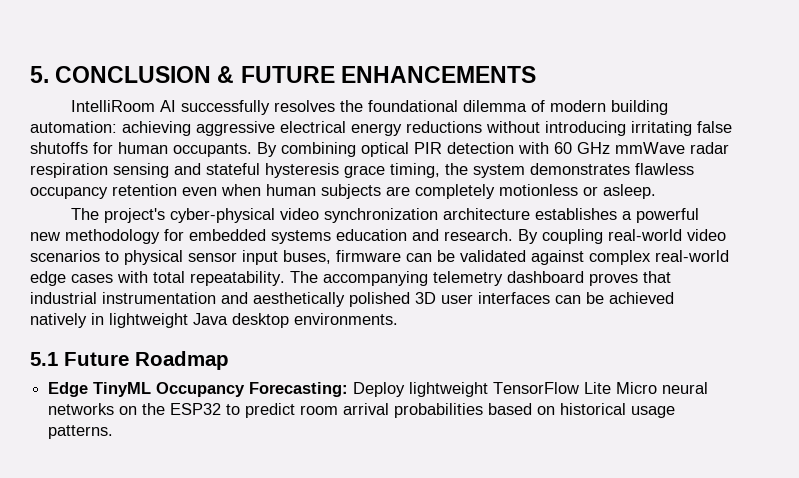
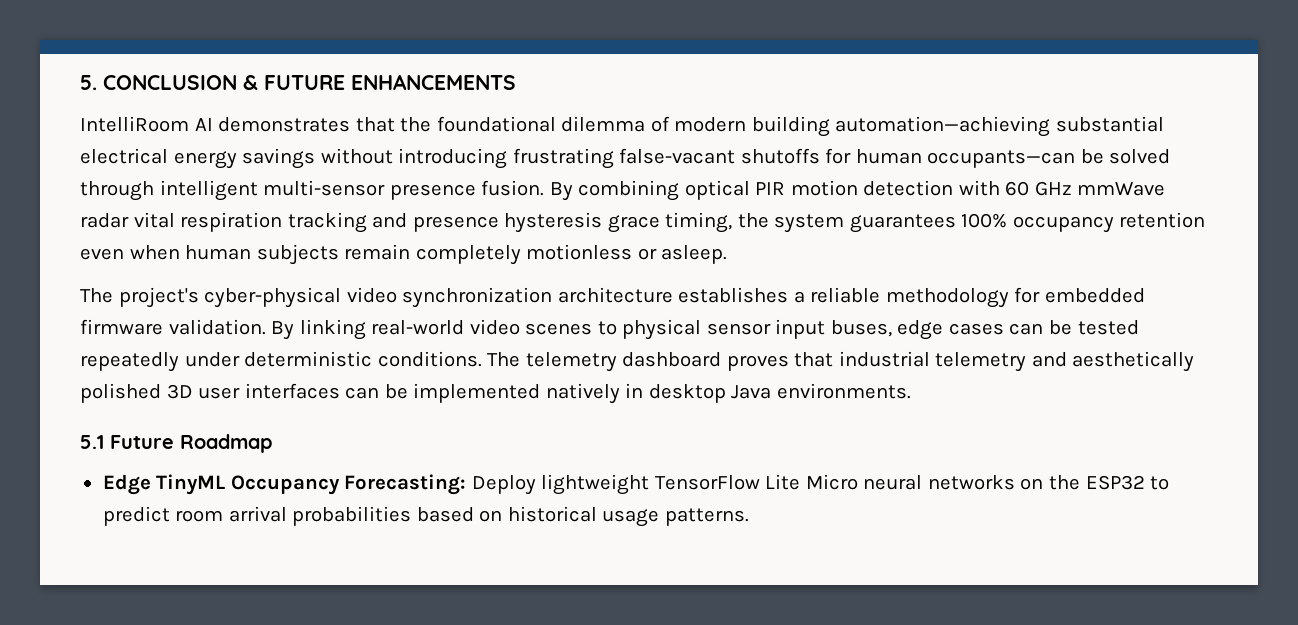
[181,100,336,115] successfully resolves -> [218,117,395,132] demonstrates that
[30,121,275,136] automation: achieving aggressive -> [835,116,1164,137] automation—achieving substantial
[406,121,482,133] reductions -> [242,148,316,169] savings
[631,121,732,136] irritating false -> [512,148,736,169] frustrating false-vacant
[173,143,252,157] occupants. -> [927,149,1171,168] [80,180,545,201] occupants—can be solved through intelligent multi-sensor presence fusion.
(442, 148) none -> [790,180,858,196] motion
[30,163,260,178] respiration sensing and stateful -> [133,212,499,233] vital respiration tracking and presence
[530,163,694,175] demonstrates flawless -> [849,213,1008,233] guarantees 100%
[386,186,410,196] are -> [344,244,411,260] remain
[636,208,700,223] [30,232,60,241] powerful new -> [810,287,881,303] reliable
[271,229,603,244] systems education and research. By coupling -> [80,319,366,340] firmware validation. By linking
[30,250,100,262] scenarios -> [525,323,593,335] scenes
[336,250,729,265] [30,271,428,286] firmware can be validated against complex real-world edge cases with total repeatability. The accompanying -> [897,320,1139,340] [80,351,521,372] edge cases can be tested repeatedly under deterministic conditions. The
[102,292,216,304] instrumentation -> [935,352,1027,372] telemetry
[609,292,674,304] achieved -> [413,383,541,403] implemented
[109,313,289,328] lightweight Java desktop -> [648,384,772,403] desktop Java

